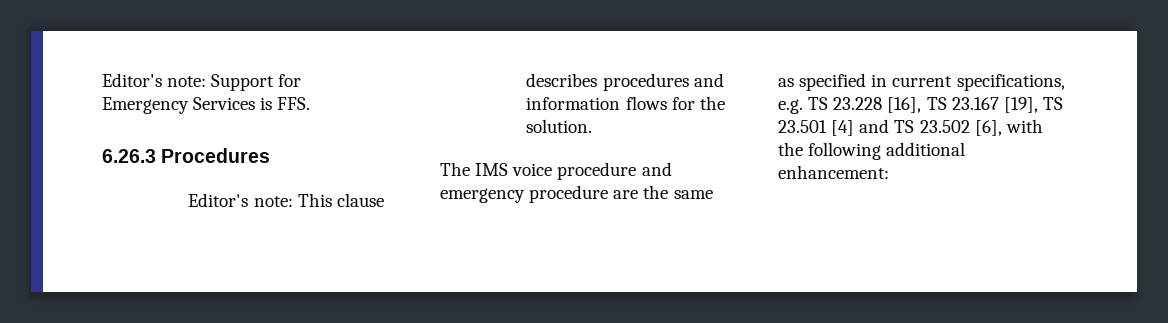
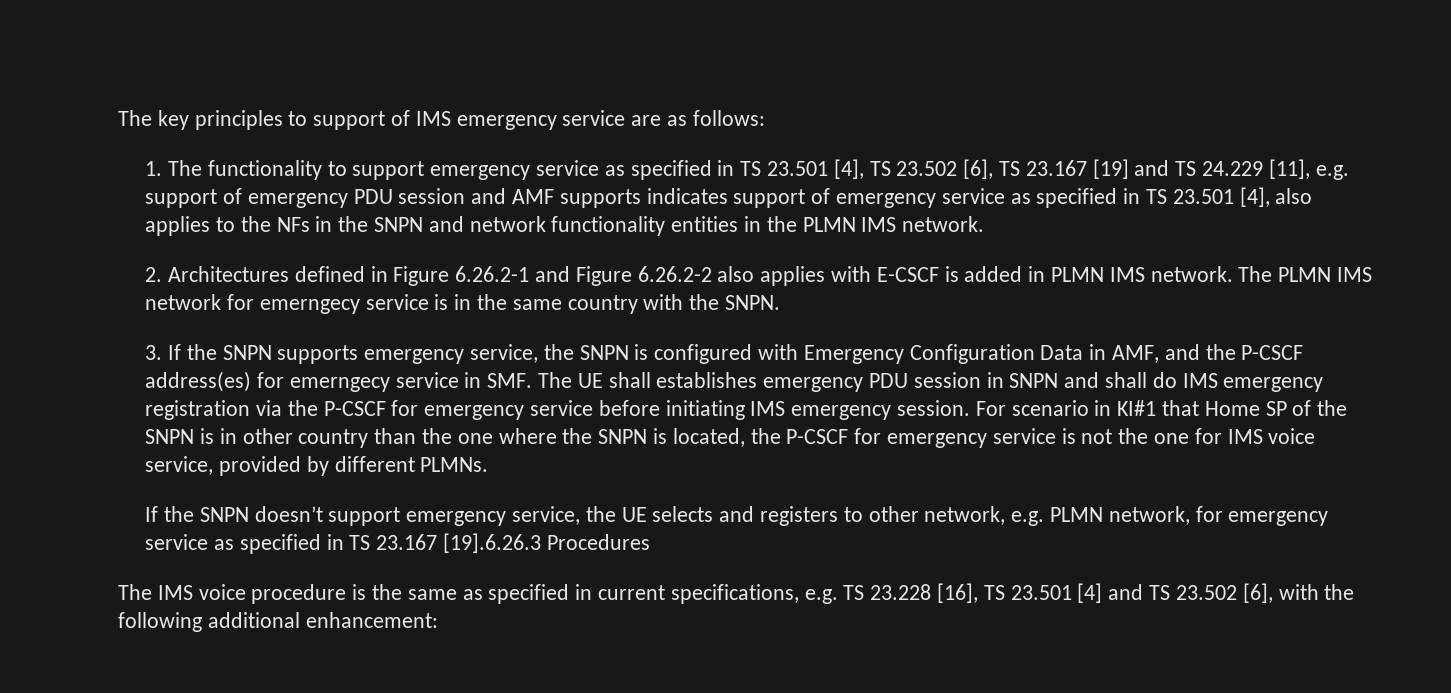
[102,73,302,91] [102,97,311,114] [102,148,271,163] [188,193,384,207] [526,73,724,91] [526,96,725,110] [526,119,593,133] Editor's note: Support for Emergency Services is FFS. // 6.26.3 Procedures // Editor's note: This clause describes procedures and information flows for the solution. -> [118,110,765,130] [145,159,1349,180] [145,187,1313,208] [145,216,985,236] [145,266,1373,286] [145,294,780,314] [145,344,1304,364] [145,371,1324,392] [145,400,1348,420] [145,428,1316,448] [145,456,489,476] [145,506,1329,526] [145,533,650,554] The key principles to support of IMS emergency service are as follows: // 1. The functionality to support emergency service as specified in TS 23.501 [4], TS 23.502 [6], TS 23.167 [19] and TS 24.229 [11], e.g. support of emergency PDU session and AMF supports indicates support of emergency service as specified in TS 23.501 [4], also applies to the NFs in the SNPN and network functionality entities in the PLMN IMS network. // 2. Architectures defined in Figure 6.26.2-1 and Figure 6.26.2-2 also applies with E-CSCF is added in PLMN IMS network. The PLMN IMS network for emerngecy service is in the same country with the SNPN. // 3. If the SNPN supports emergency service, the SNPN is configured with Emergency Configuration Data in AMF, and the P-CSCF address(es) for emerngecy service in SMF. The UE shall establishes emergency PDU session in SNPN and shall do IMS emergency registration via the P-CSCF for emergency service before initiating IMS emergency session. For scenario in KI#1 that Home SP of the SNPN is in other country than the one where the SNPN is located, the P-CSCF for emergency service is not the one for IMS voice service, provided by different PLMNs. // If the SNPN doesn’t support emergency service, the UE selects and registers to other network, e.g. PLMN network, for emergency service as specified in TS 23.167 [19].6.26.3 Procedures
[641,162,672,176] [440,185,639,203] and emergency procedure are -> [352,584,367,600] is
[951,97,1063,113] 23.167 [19], TS -> (1005, 592) none

